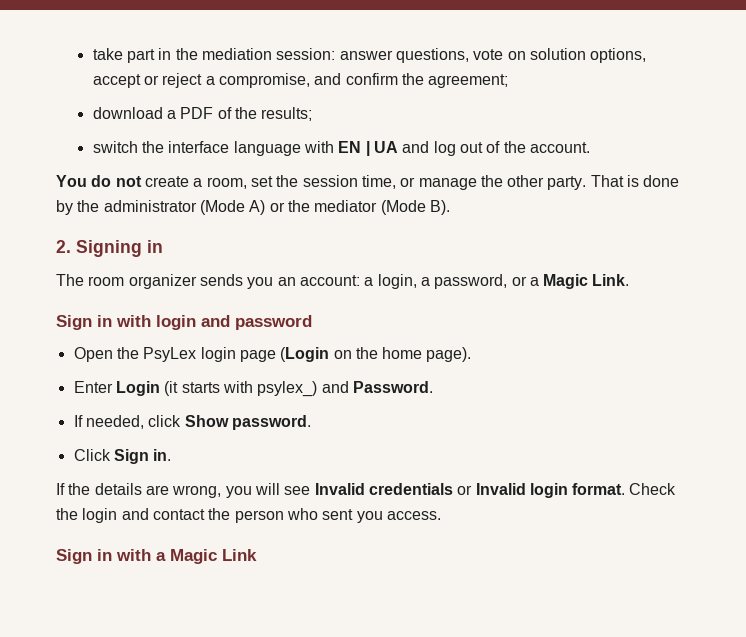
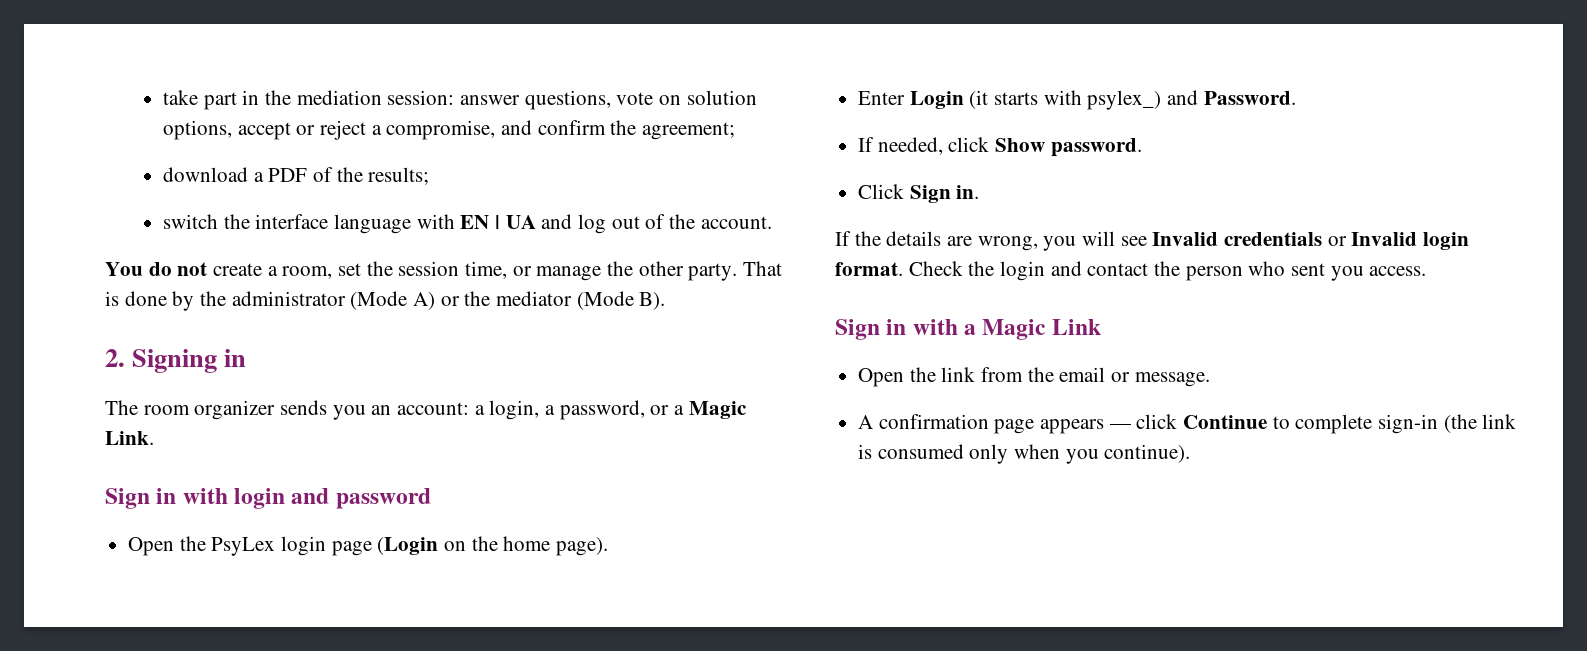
(257, 555) none -> [858,367,1210,387] [858,414,1517,434] [858,444,1191,464] // Open the link from the email or message. // A confirmation page appears — click Continue to complete sign-in (the link is consumed only when you continue).

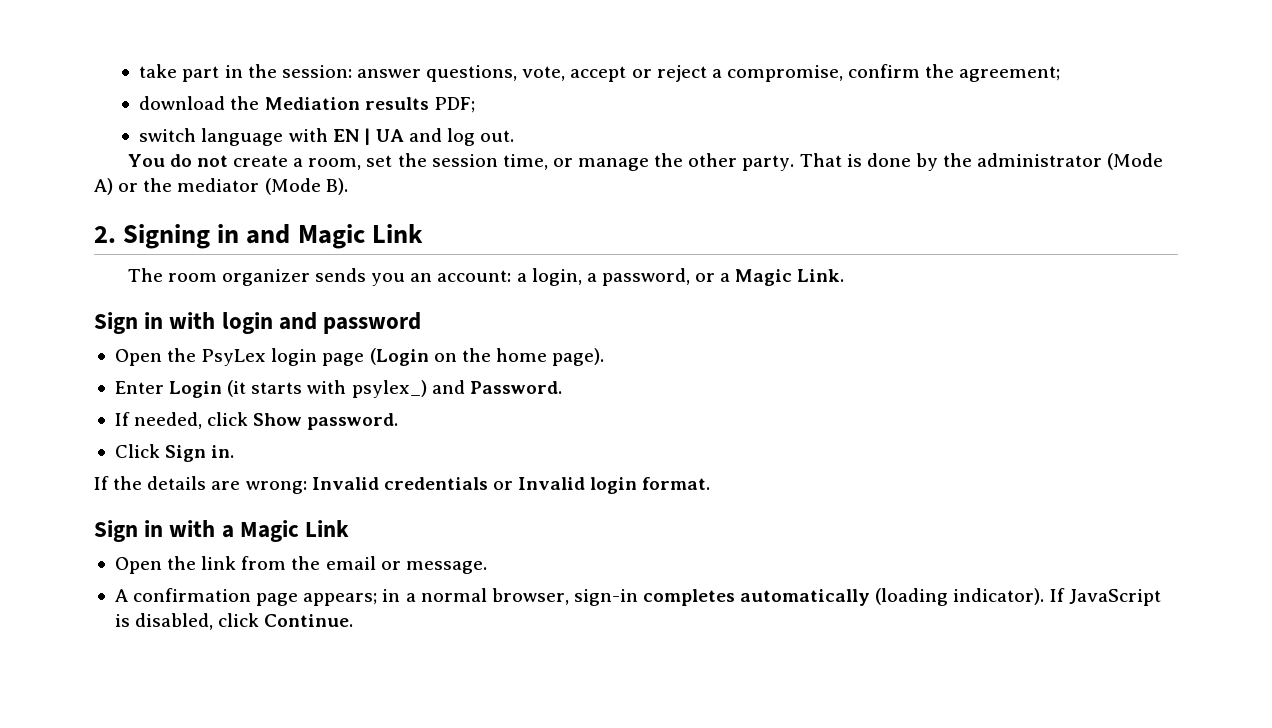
[296,90,382,105] mediation -> (277, 71) none
[616,90,757,105] [162,120,232,140] vote on solution options, -> [522,66,566,81] vote,
[501,120,533,135] and -> (843, 73) none
[253,167,430,185] a PDF of the results; -> [230,96,475,113] the Mediation results PDF;
[223,214,329,229] the interface -> (197, 135) none
[611,214,772,229] out of the account. -> [480,130,515,142] out.
(247, 358) none -> [246,224,423,249] and Magic Link
[977,231,1147,251] wrong, you will see -> [245,481,307,494] wrong:
[908,261,1427,281] Check the login and contact the person who sent you access. -> (711, 483) none
[1040,414,1517,434] [858,444,1191,464] appears — click Continue to complete sign-in (the link is consumed only when you continue). -> [303,588,1161,606] [114,613,354,630] appears; in a normal browser, sign-in completes automatically (loading indicator). If JavaScript is disabled, click Continue.

